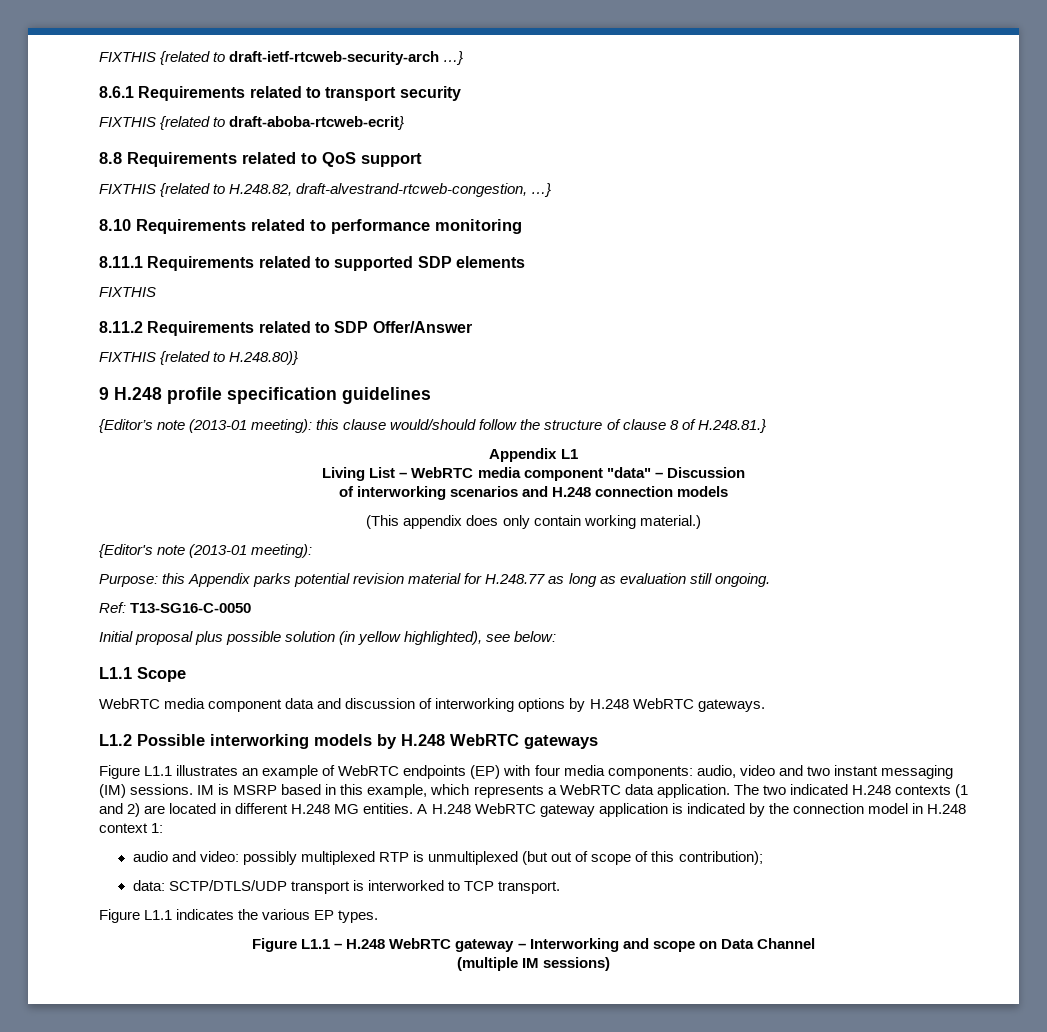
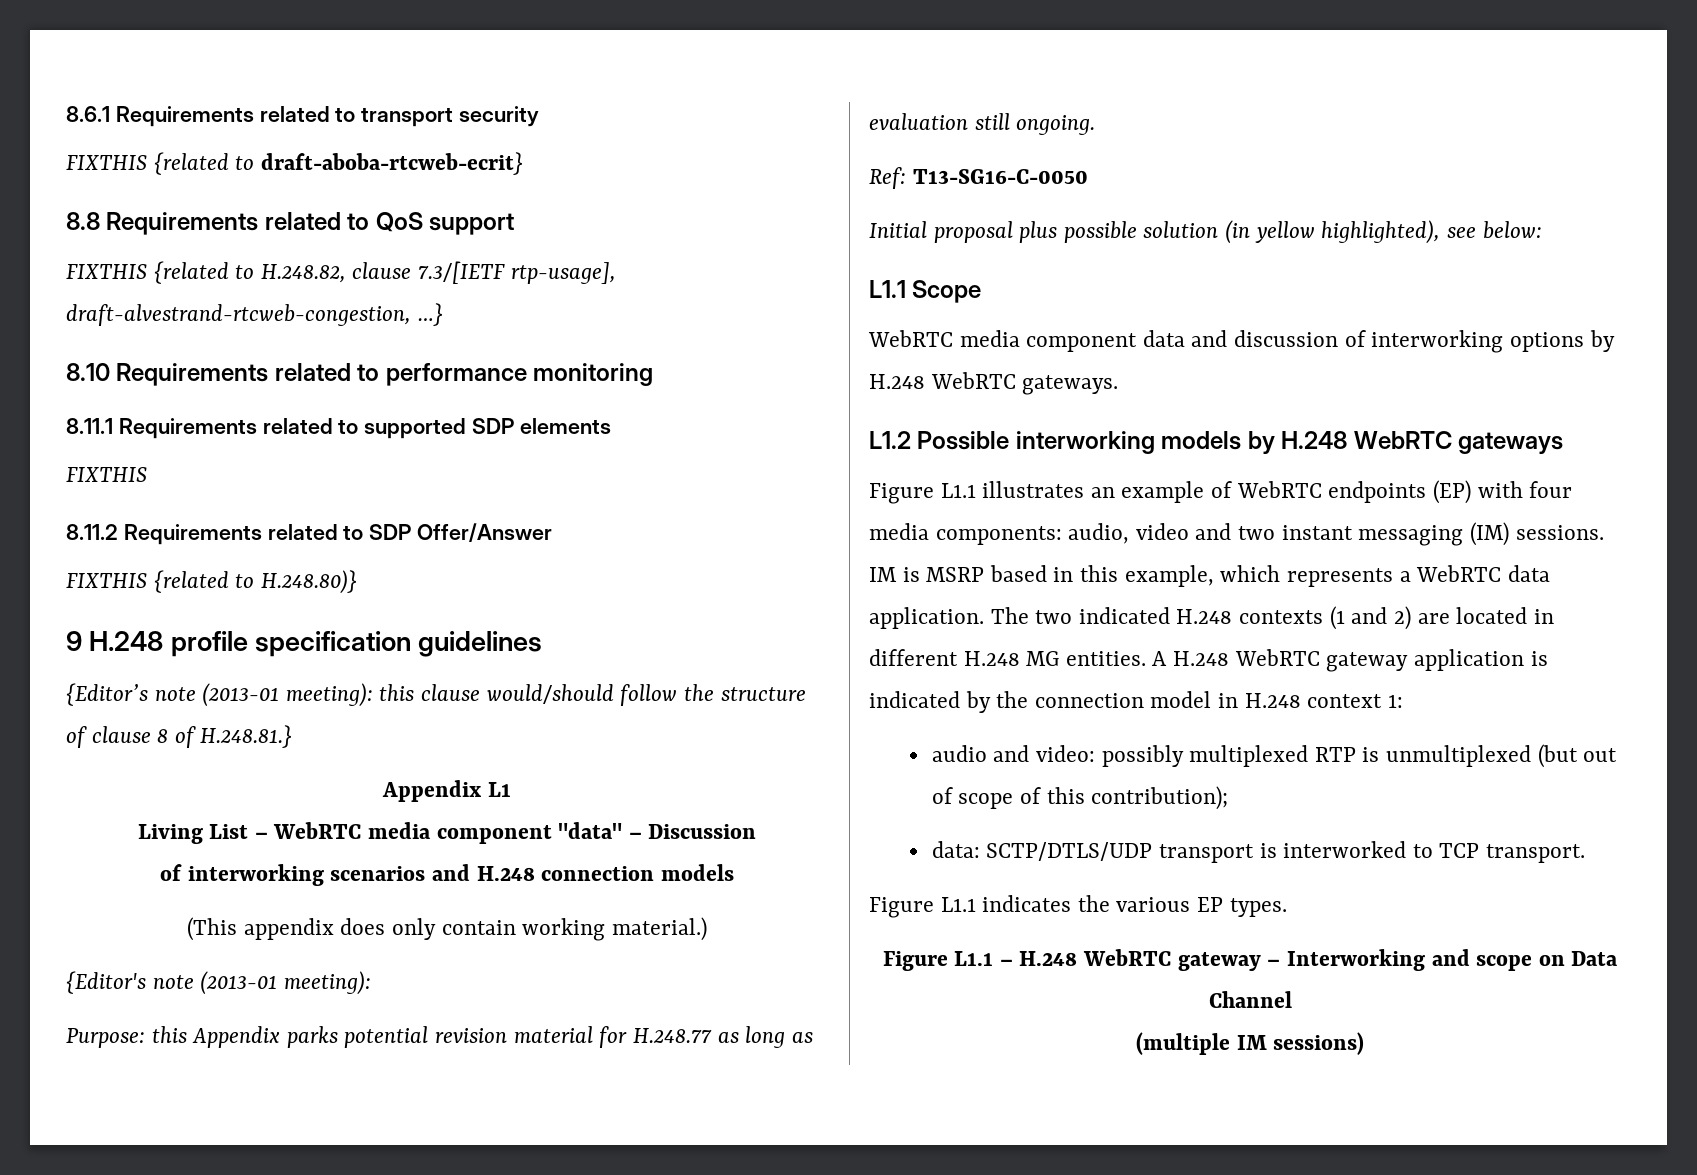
[99,51,464,65] FIXTHIS {related to draft-ietf-rtcweb-security-arch …} // -> (66, 114) none
(293, 190) none -> [352,261,616,284] clause 7.3/[IETF rtp-usage],

